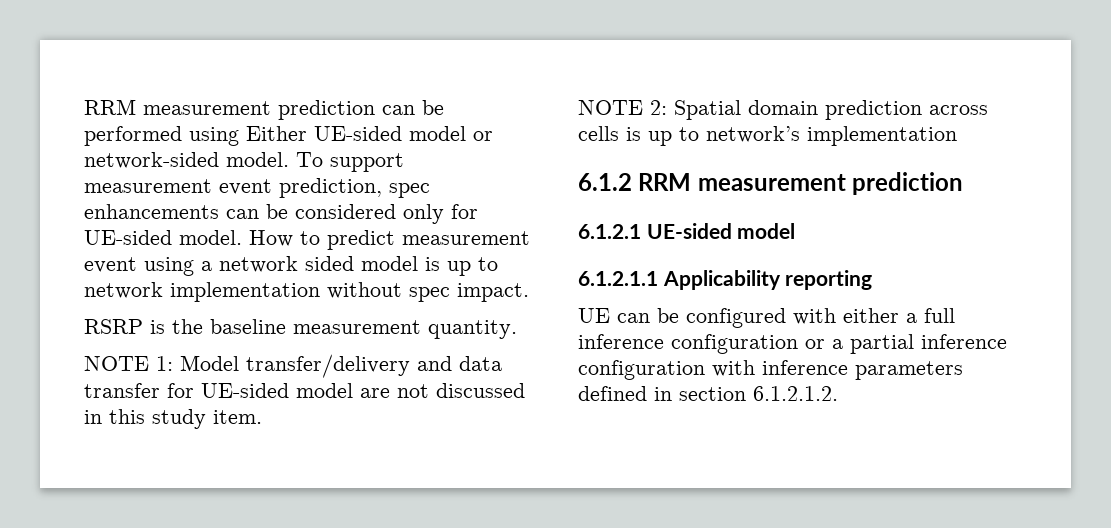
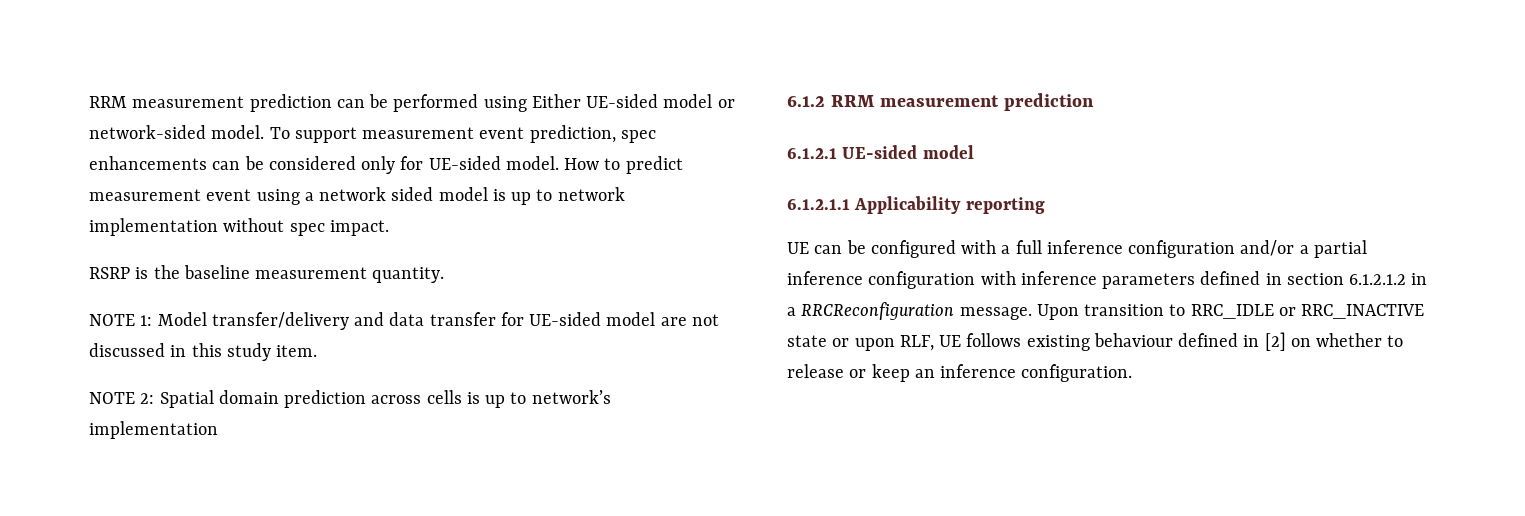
[843,308,899,323] either -> (997, 247) none
[805,339,825,349] or -> [1240,240,1295,256] and/or
[753,386,838,401] 6.1.2.1.2. -> [1349,273,1428,285] [787,302,1425,320] [787,332,1404,351] [787,364,1133,382] 6.1.2.1.2 in a RRCReconfiguration message. Upon transition to RRC_IDLE or RRC_INACTIVE state or upon RLF, UE follows existing behaviour defined in [2] on whether to release or keep an inference configuration.

